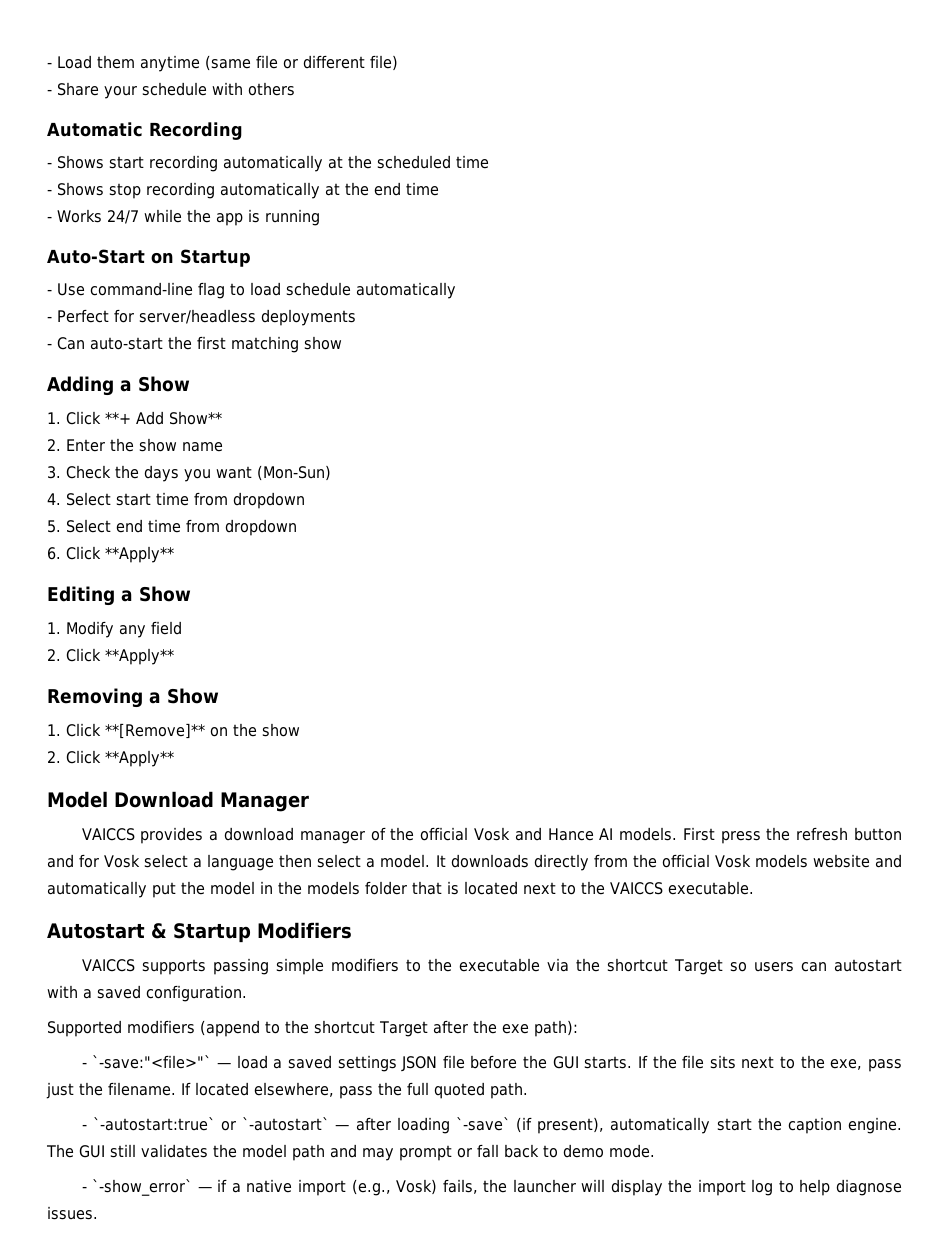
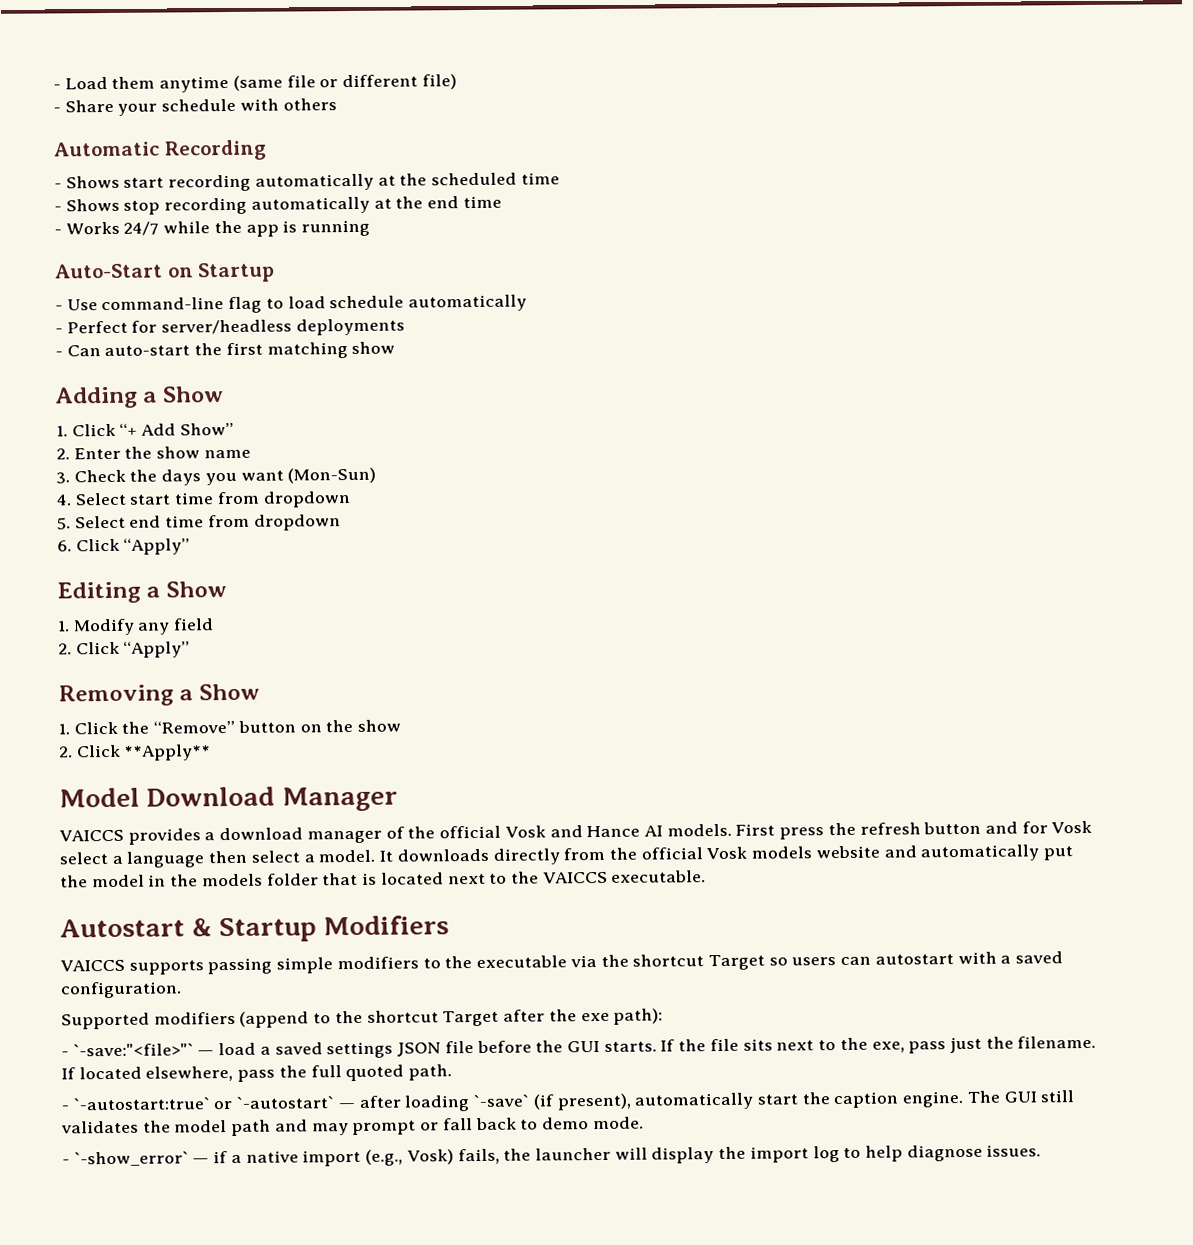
[105,411,222,425] **+ Add Show** -> [119,422,234,436] “+ Add Show”
[105,546,174,563] **Apply** -> [123,538,191,555] “Apply”
[105,648,174,665] **Apply** -> [123,641,191,658] “Apply”
[105,723,205,739] **[Remove]** -> [121,720,296,734] the “Remove” button

